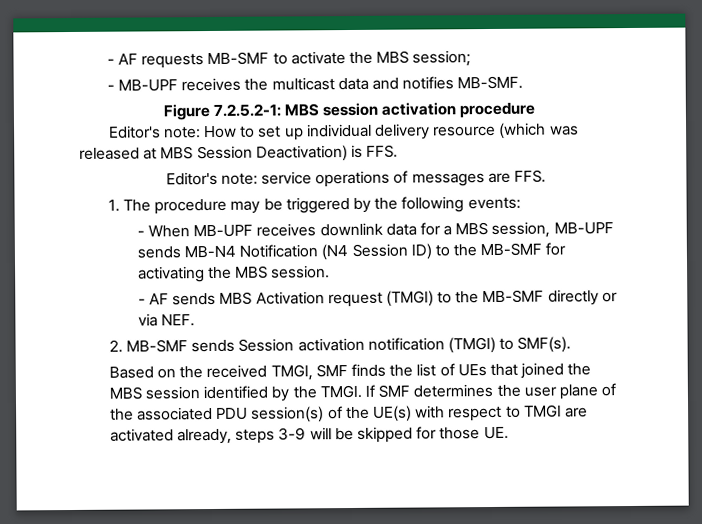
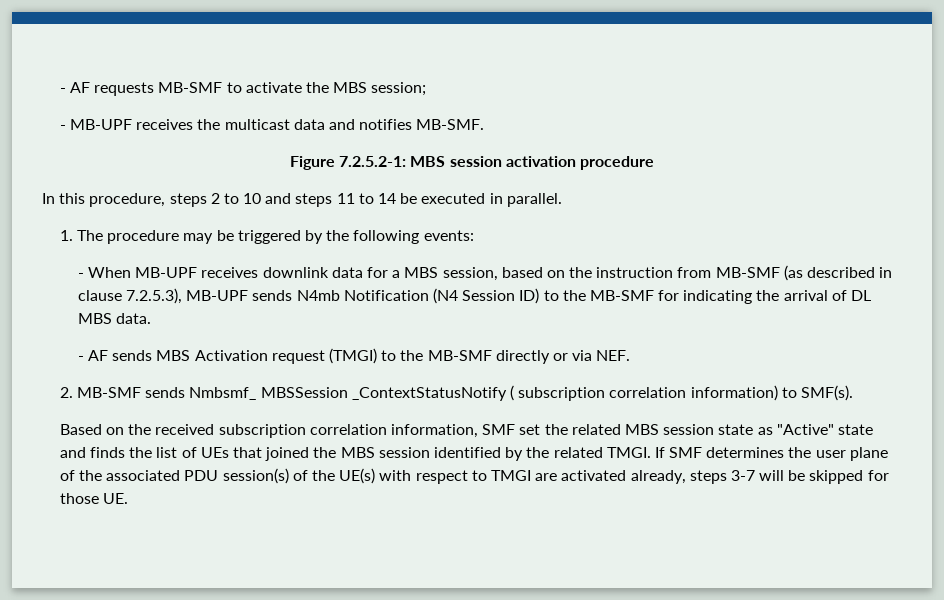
[108,122,579,141] [79,144,399,162] [165,169,546,188] Editor's note: How to set up individual delivery resource (which was released at MBS Session Deactivation) is FFS. // Editor's note: service operations of messages are FFS. -> [42,193,562,207] In this procedure, steps 2 to 10 and steps 11 to 14 be executed in parallel.
(551, 229) none -> [501,265,893,281] [77,288,183,304] based on the instruction from MB-SMF (as described in clause 7.2.5.3),
[183,245,236,258] MB-N4 -> [296,290,340,301] N4mb
[137,265,331,283] activating the MBS session. -> [683,290,872,304] [77,313,152,324] indicating the arrival of DL MBS data.
[238,336,496,354] Session activation notification (TMGI) -> [189,385,778,401] Nmbsmf_ MBSSession _ContextStatusNotify ( subscription correlation information)
[270,364,348,381] TMGI, SMF -> [218,424,873,438] [59,447,86,458] subscription correlation information, SMF set the related MBS session state as "Active" state and
(317, 392) none -> [553,447,603,458] related
[278,427,307,441] 3-9 -> [730,470,755,481] 3-7

